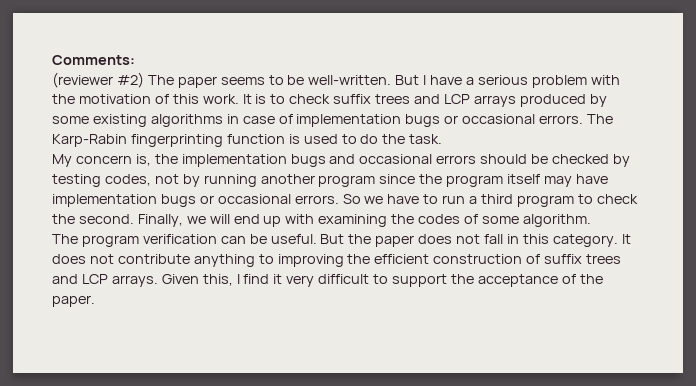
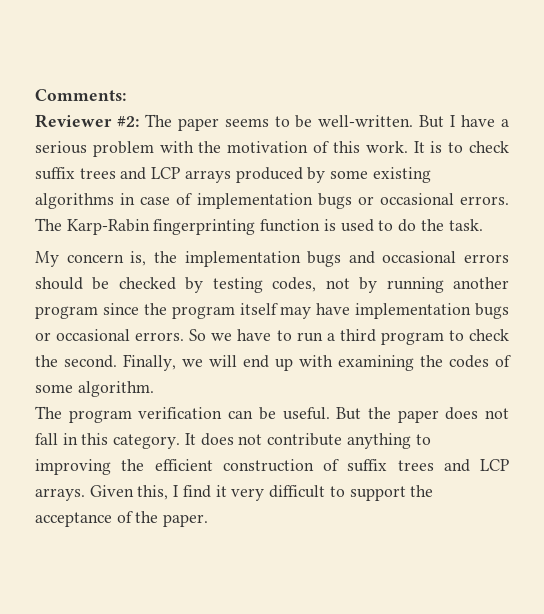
[52,72,144,88] (reviewer #2) -> [35,114,139,128] Reviewer #2:

